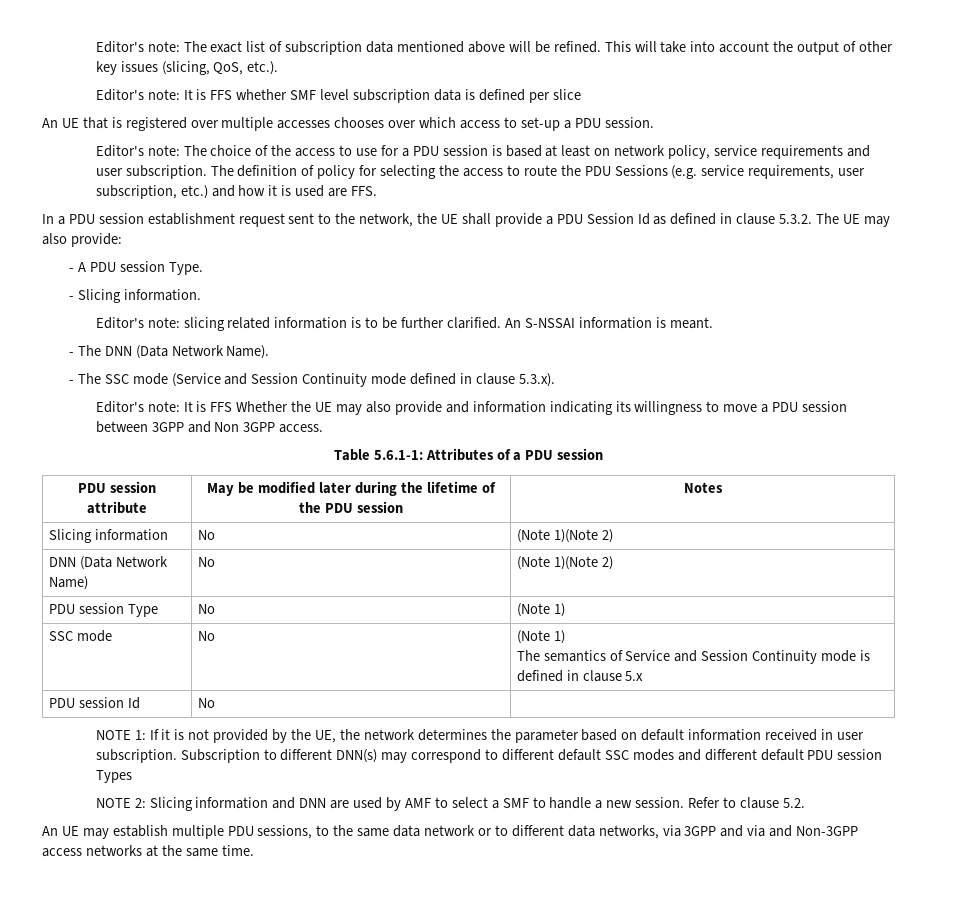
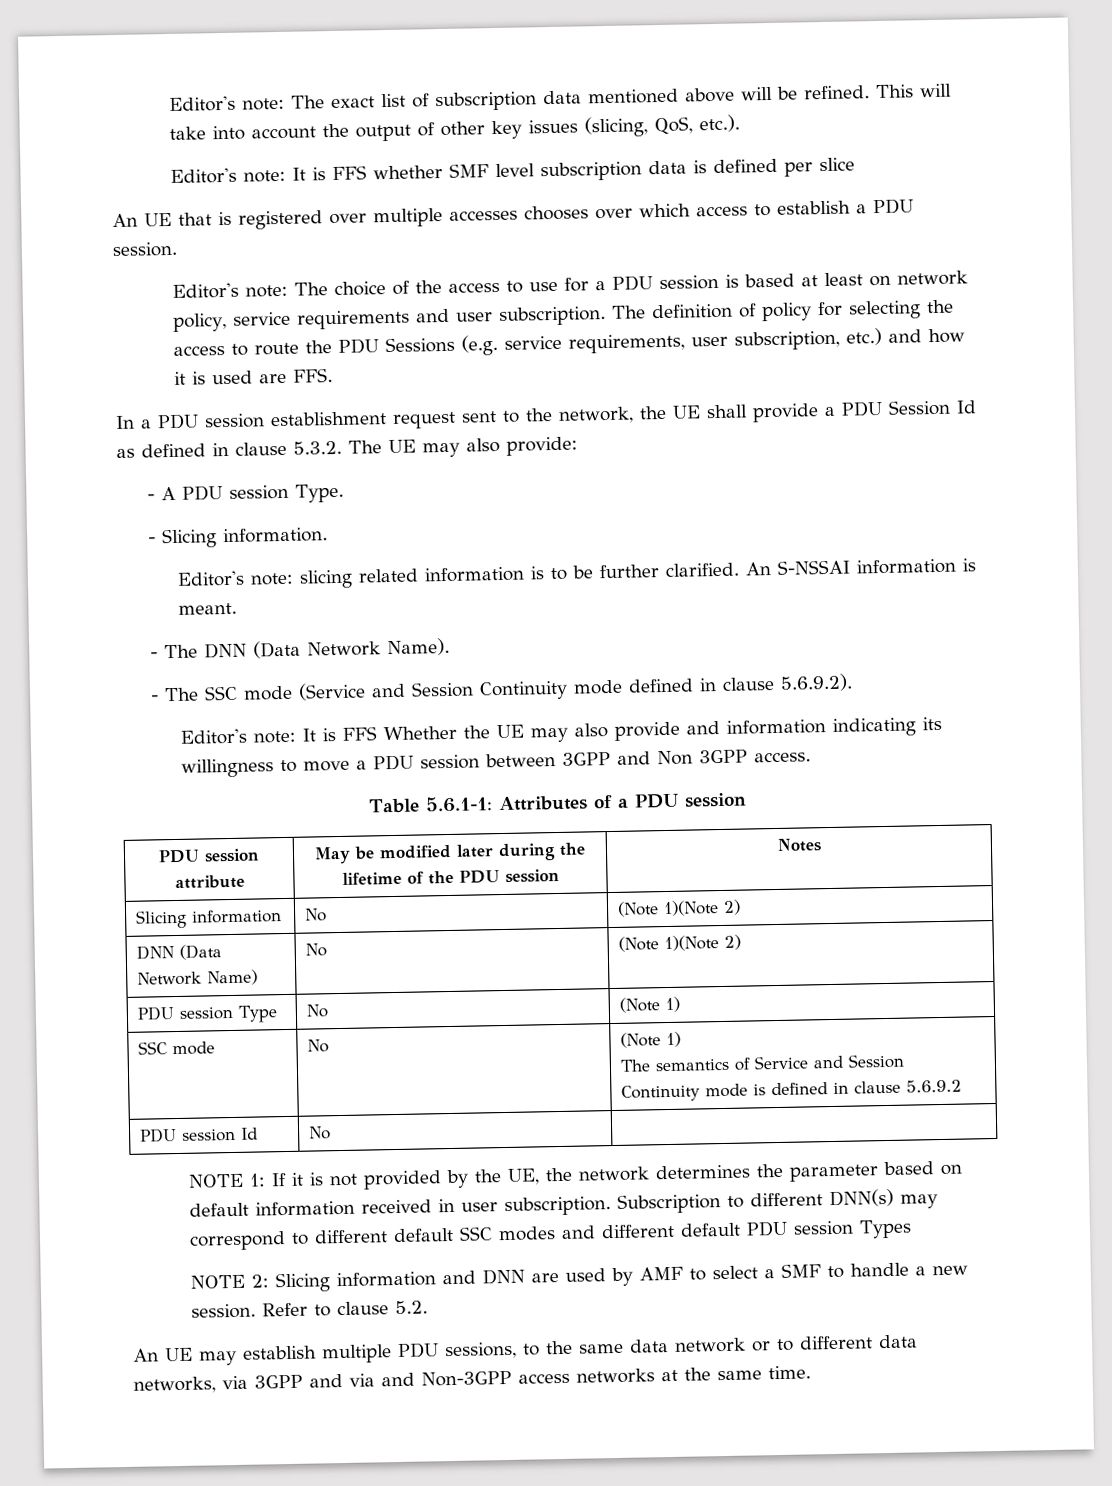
[520,117,560,131] set-up -> [777,200,851,215] establish
[518,373,555,387] 5.3.x). -> [779,673,853,692] 5.6.9.2).
[625,671,644,681] 5.x -> [906,1079,963,1093] 5.6.9.2

